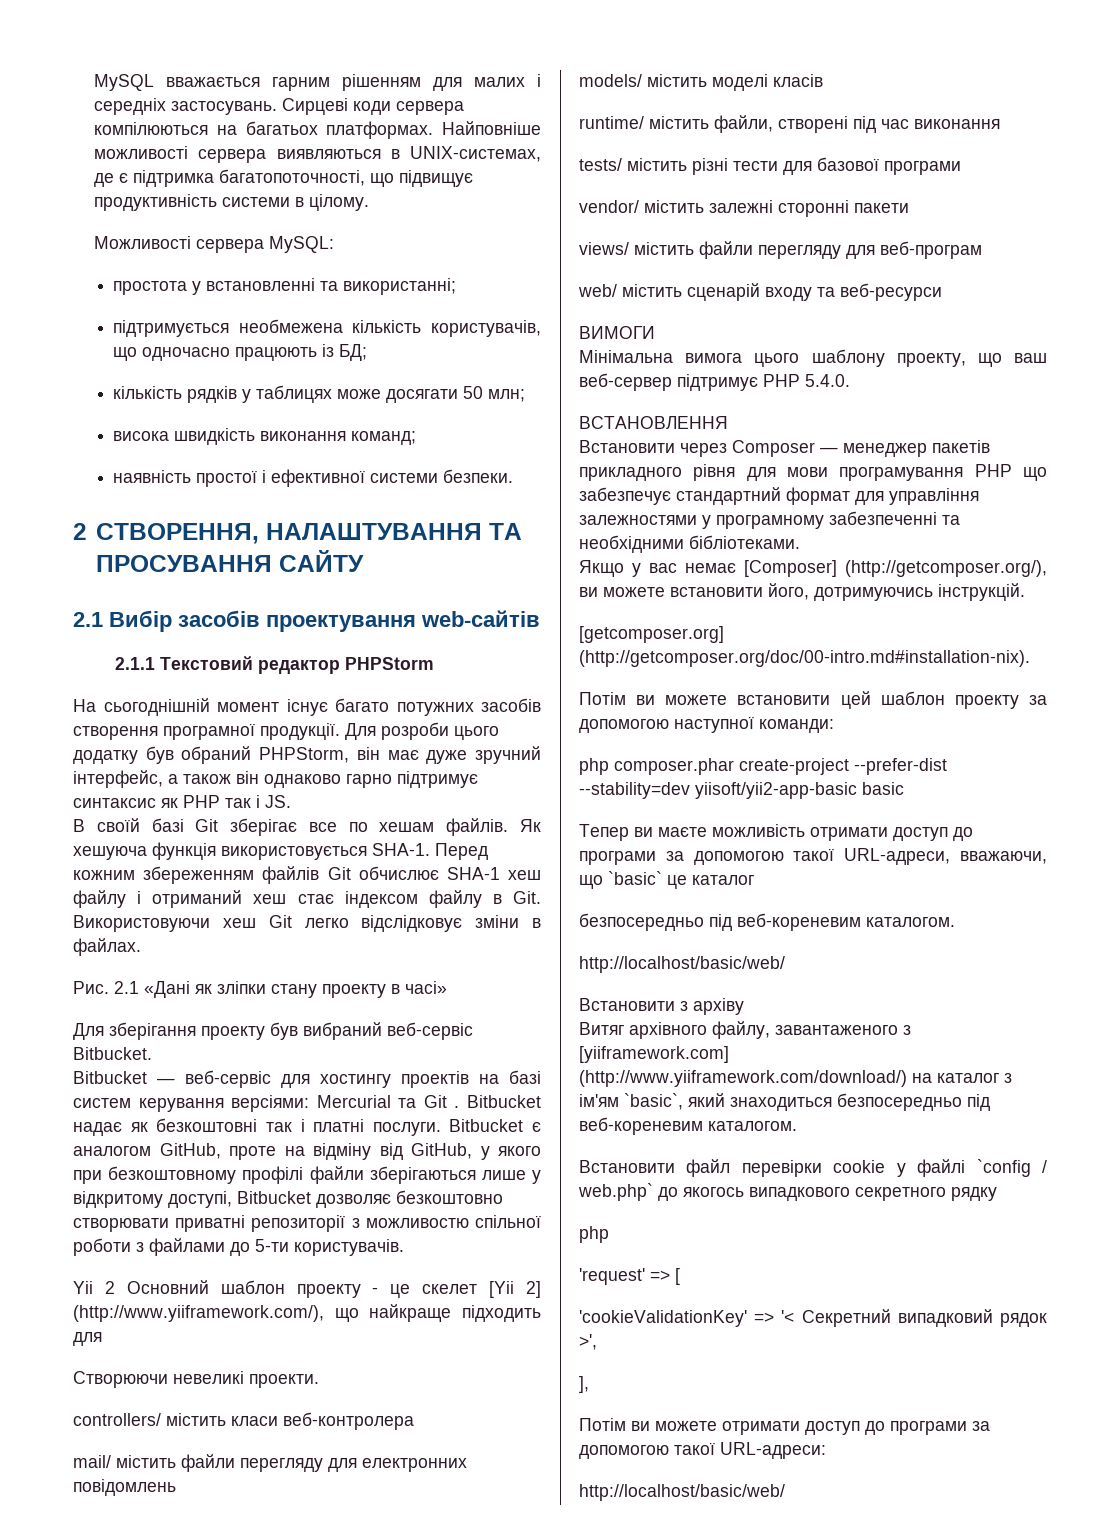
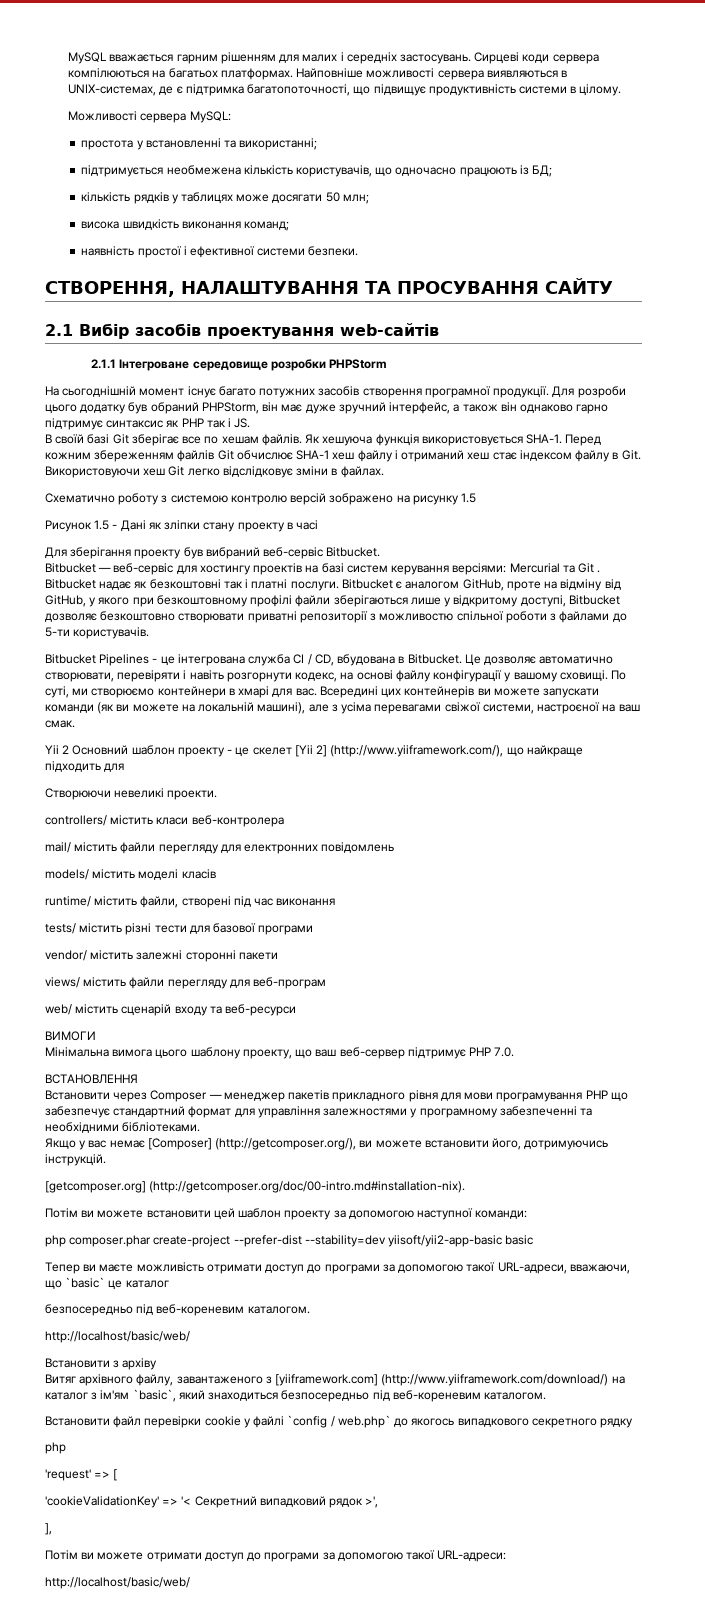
[73,523,87,540] 2 -> (359, 251) none
[160,656,341,674] Текстовий редактор -> [119,359,326,371] Інтегроване середовище розробки
[73,981,190,998] Рис. 2.1 «Дані -> [45,493,477,505] [45,520,146,532] Схематично роботу з системою контролю версій зображено на рисунку 1.5 // Рисунок 1.5 - Дані
[405,981,447,994] часі» -> [296,520,319,530] часі
(404, 1247) none -> [45,654,614,666] [45,670,627,682] [45,686,600,698] [45,702,640,714] [45,720,75,728] // Bitbucket Pipelines - це інтегрована служба CI / CD, вбудована в Bitbucket. Це дозволяє автоматично створювати, перевіряти і навіть розгорнути кодекс, на основі файлу конфігурації у вашому сховищі. По суті, ми створюємо контейнери в хмарі для вас. Всередині цих контейнерів ви можете запускати команди (як ви можете на локальній машині), але з усіма перевагами свіжої системи, настроєної на ваш смак.
[805,374,850,387] 5.4.0. -> [494,1047,515,1057] 7.0.

